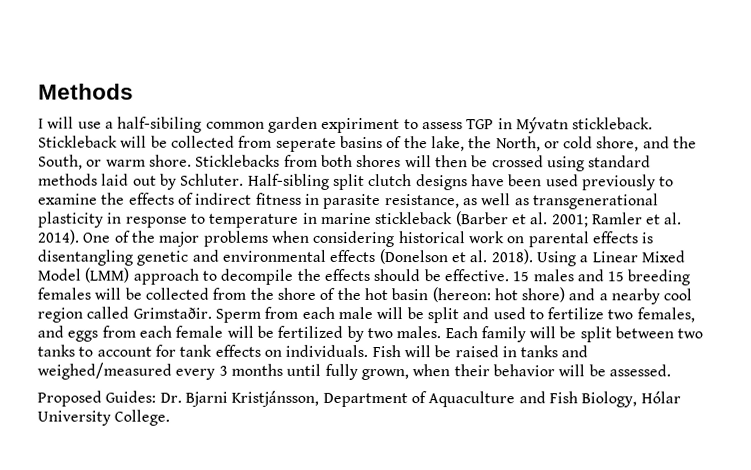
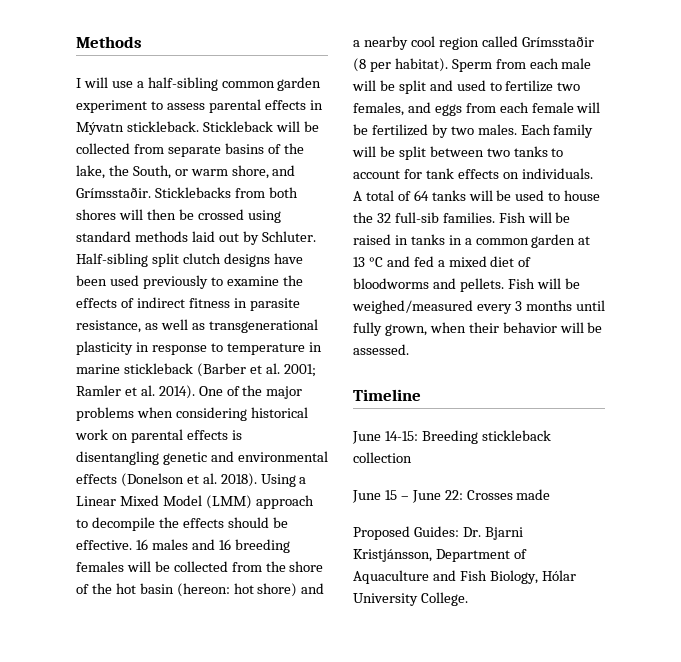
[117,116,401,134] half-sibiling common garden expiriment -> [147,77,322,91] [76,100,147,113] half-sibling common garden experiment
[466,119,495,130] TGP -> [208,99,306,113] parental effects
[275,137,337,152] seperate -> [167,145,221,157] separate
[495,136,698,152] [38,154,192,170] North, or cold shore, and the South, or warm shore. -> [132,165,296,179] [76,187,151,198] South, or warm shore, and Grímsstaðir.
[512,271,530,282] 15 -> [135,539,148,550] 16
[607,271,625,282] 15 -> [218,539,231,550] 16
[132,307,212,319] Grimstaðir. -> [521,36,594,47] [353,58,448,72] Grímsstaðir (8 per habitat).
(369, 350) none -> [353,190,601,201] [353,212,495,223] A total of 64 tanks will be used to house the 32 full-sib families.
[561,345,589,358] and -> [448,234,591,248] [353,256,532,267] [353,278,580,292] in a common garden at 13 °C and fed a mixed diet of bloodworms and pellets. Fish will be
(671, 370) none -> [353,389,421,401] [352,430,551,444] [353,452,412,463] [352,489,551,503] // Timeline // June 14-15: Breeding stickleback collection // June 15 – June 22: Crosses made

